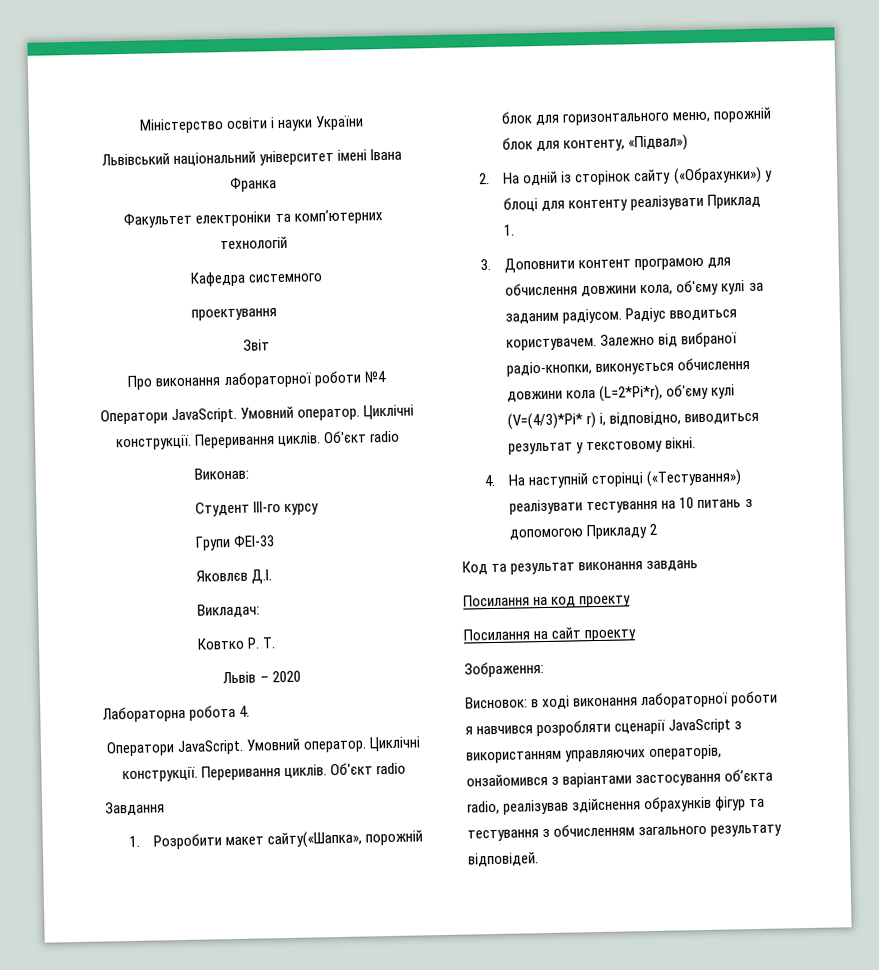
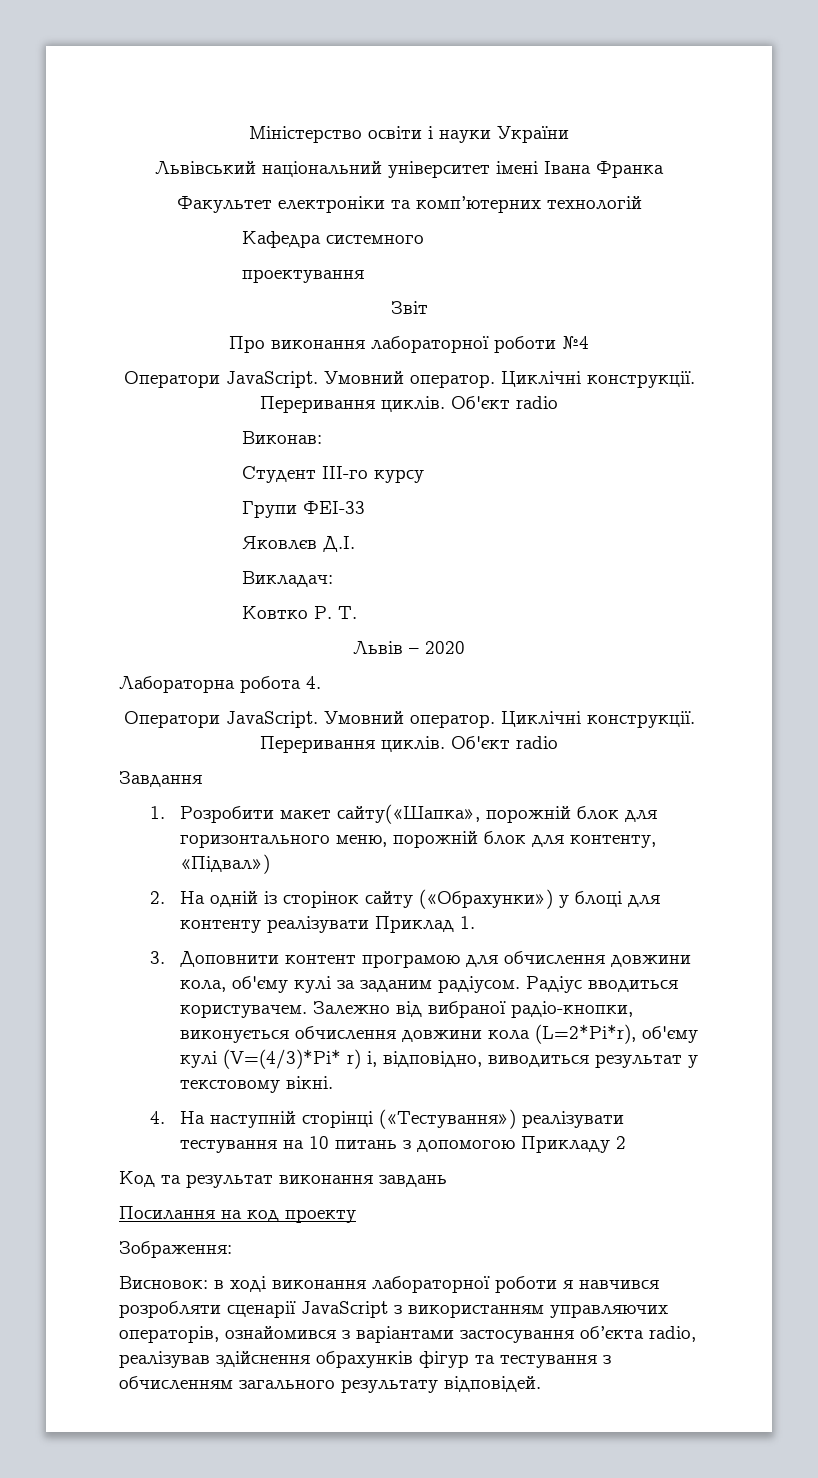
[463,626,638,642] // Посилання на сайт проекту -> (356, 1216) none
[466,772,548,787] онзайомився -> [225,1326,336,1339] ознайомився

